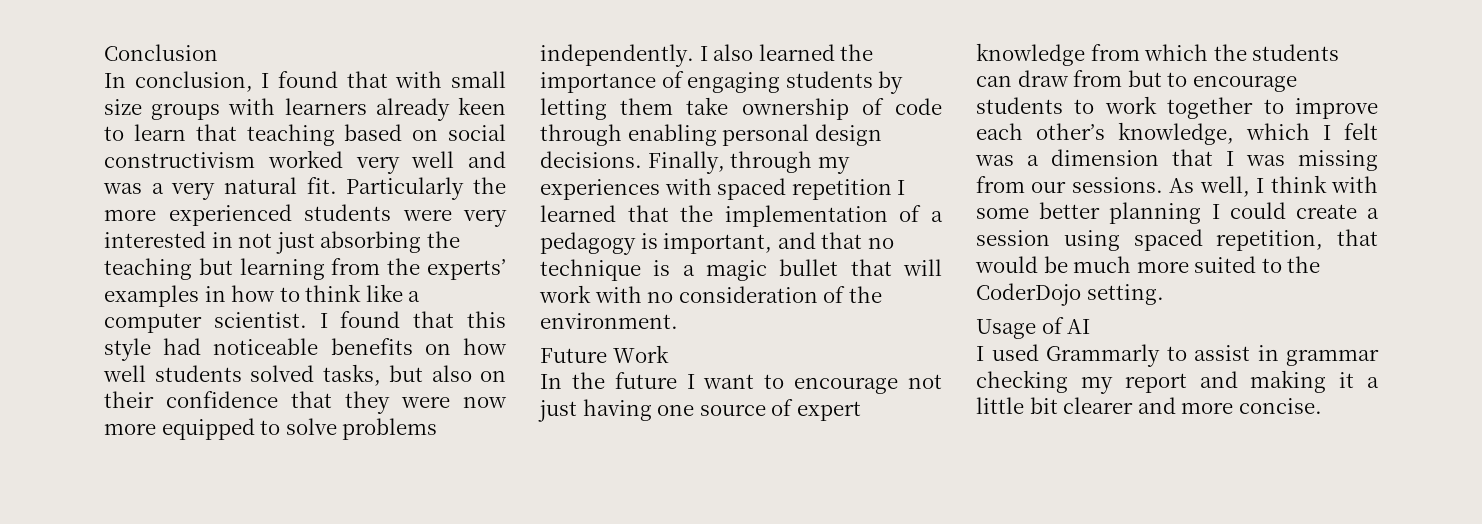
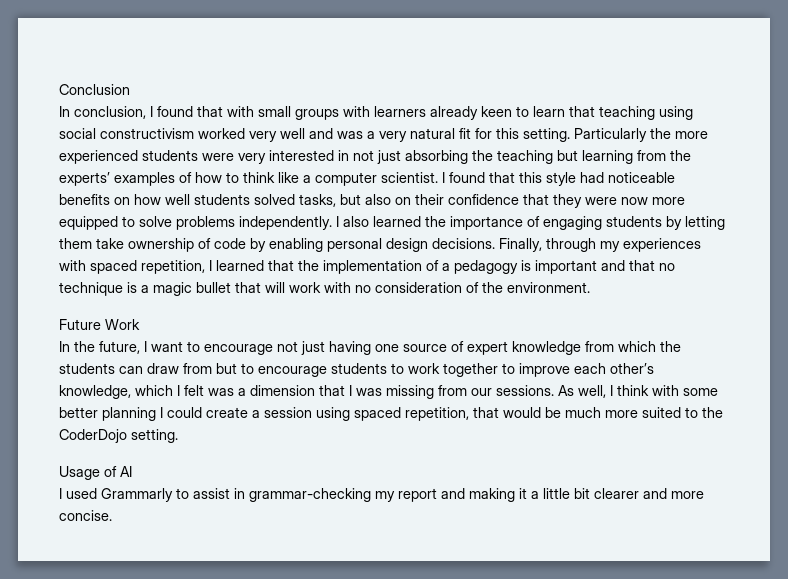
[104,99,142,115] size -> (291, 111) none
[344,124,439,141] based on -> [659,106,693,120] using
[306,177,337,194] fit. -> [459,128,570,142] fit for this setting.
[204,286,226,302] in -> [179,172,192,183] of
[540,124,622,146] through -> [250,238,266,252] by
[791,179,892,200] repetition -> [141,260,205,274] repetition,
[663,233,773,254] important, -> [535,260,597,274] important
[614,372,677,389] future -> [99,341,140,354] future,
[1286,349,1379,366] [976,370,1068,393] grammar checking -> [249,488,371,502] grammar-checking

